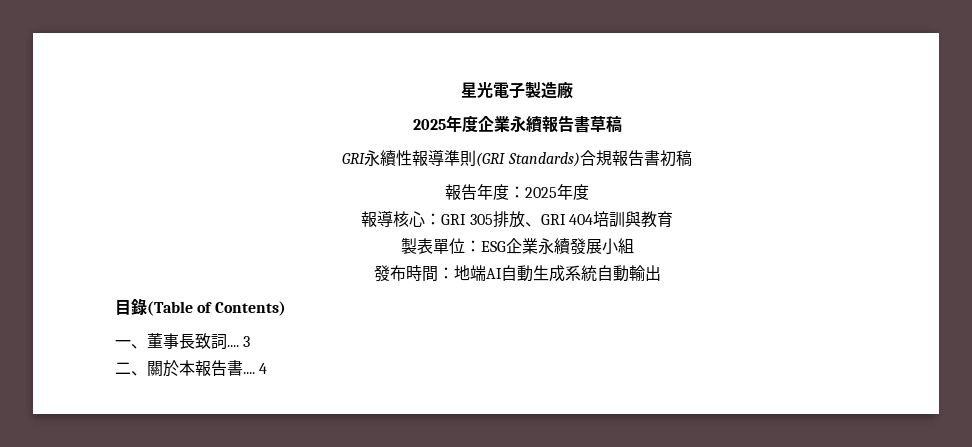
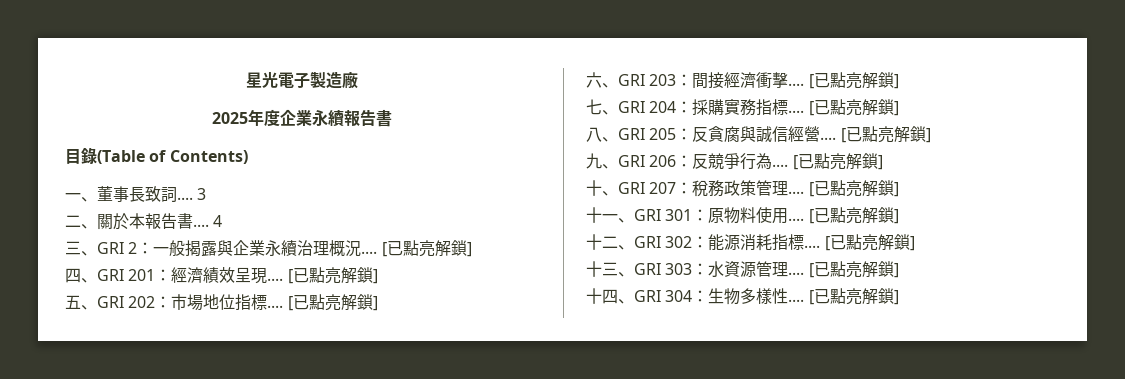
[589,116,622,133] [342,149,692,167] [445,184,589,200] [361,210,673,228] [400,238,634,255] [373,265,661,282] 草稿 // GRI永續性報導準則(GRI Standards)合規報告書初稿 // 報告年度：2025年度 // 報導核心：GRI 305排放、GRI 404培訓與教育 // 製表單位：ESG企業永續發展小組 // 發布時間：地端AI自動生成系統自動輸出 -> (392, 118) none
(268, 368) none -> [65,240,472,257] [65,267,378,284] [65,294,378,311] [586,72,899,89] [586,99,899,116] [586,126,931,143] [586,153,883,170] [586,180,899,197] [586,207,899,224] [586,234,915,251] [586,261,899,278] [586,288,899,305] // 三、GRI 2：一般揭露與企業永續治理概況.... [已點亮解鎖] // 四、GRI 201：經濟績效呈現.... [已點亮解鎖] // 五、GRI 202：市場地位指標.... [已點亮解鎖] // 六、GRI 203：間接經濟衝擊.... [已點亮解鎖] // 七、GRI 204：採購實務指標.... [已點亮解鎖] // 八、GRI 205：反貪腐與誠信經營.... [已點亮解鎖] // 九、GRI 206：反競爭行為.... [已點亮解鎖] // 十、GRI 207：稅務政策管理.... [已點亮解鎖] // 十一、GRI 301：原物料使用.... [已點亮解鎖] // 十二、GRI 302：能源消耗指標.... [已點亮解鎖] // 十三、GRI 303：水資源管理.... [已點亮解鎖] // 十四、GRI 304：生物多樣性.... [已點亮解鎖]

